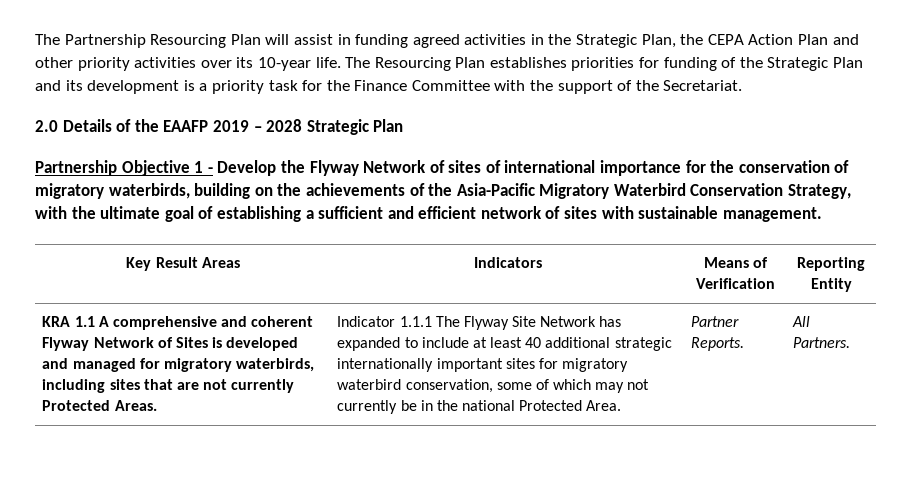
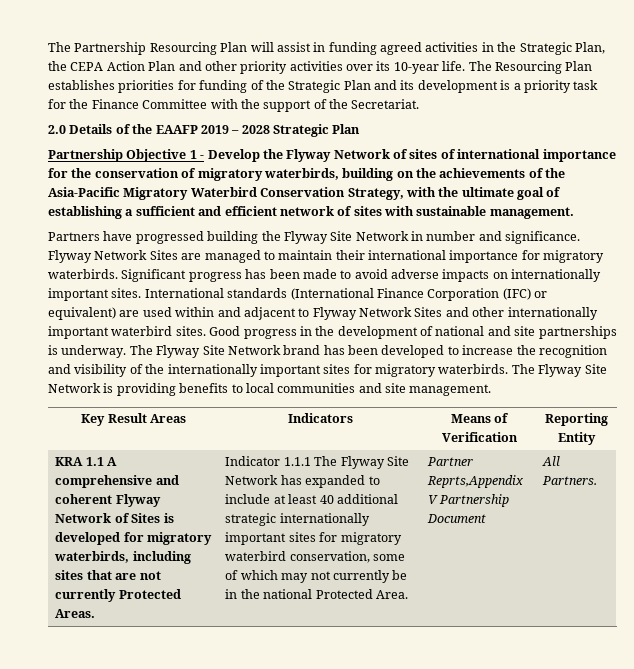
(822, 214) none -> [48,231,581,244] [48,250,605,263] [48,269,602,282] [48,288,547,301] [48,307,598,320] [48,326,617,339] [48,345,607,358] [48,364,607,377] [48,383,492,396] // Partners have progressed building the Flyway Site Network in number and significance. Flyway Network Sites are managed to maintain their international importance for migratory waterbirds. Significant progress has been made to avoid adverse impacts on internationally important sites. International standards (International Finance Corporation (IFC) or equivalent) are used within and adjacent to Flyway Network Sites and other internationally important waterbird sites. Good progress in the development of national and site partnerships is underway. The Flyway Site Network brand has been developed to increase the recognition and visibility of the internationally important sites for migratory waterbirds. The Flyway Site Network is providing benefits to local communities and site management.
[42,358,136,372] and managed -> (121, 538) none
[691,337,745,351] Reports. -> [427,475,524,488] [428,494,509,507] [427,514,487,523] Reprts,Appendix V Partnership Document

